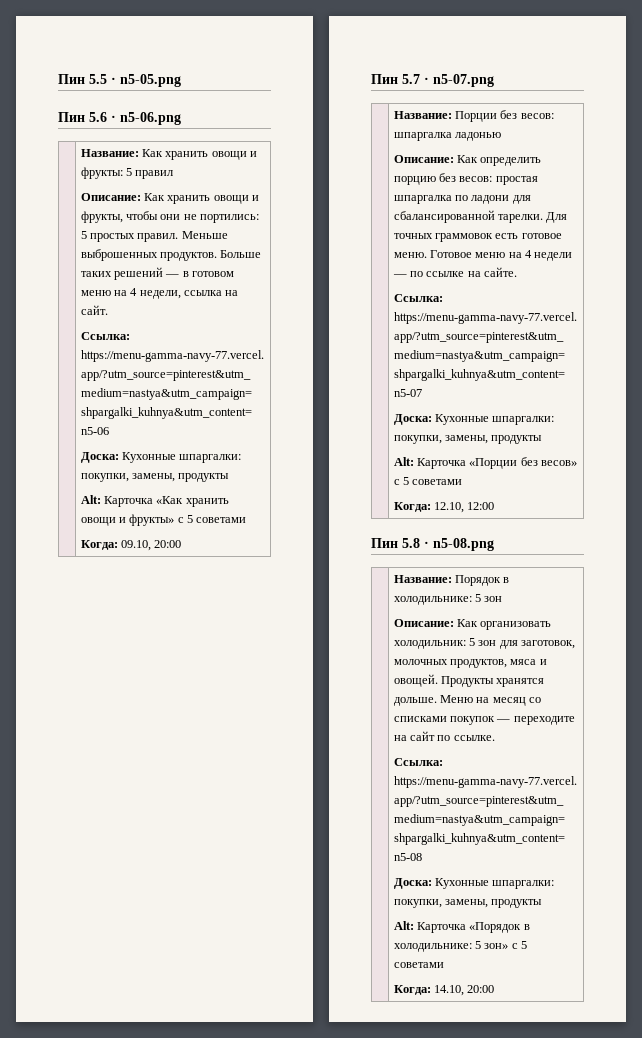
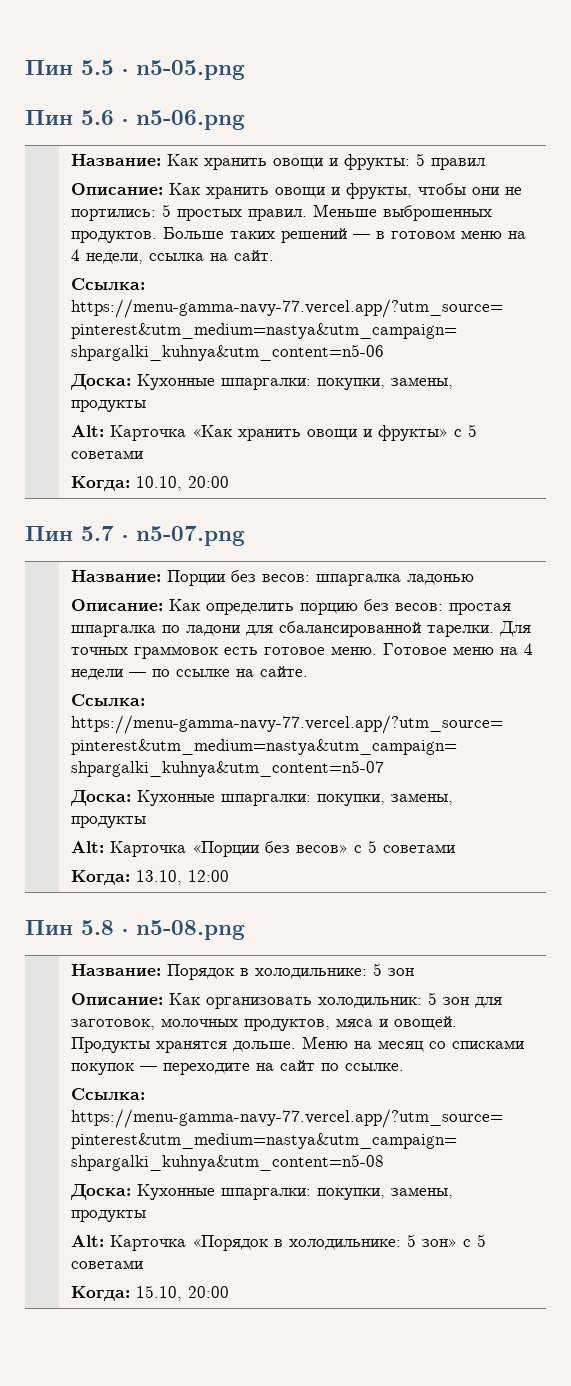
[120,540,151,551] 09.10, -> [136,476,183,491] 10.10,
[433,502,464,513] 12.10, -> [136,870,183,885] 13.10,
[433,985,464,996] 14.10, -> [136,1285,183,1301] 15.10,

